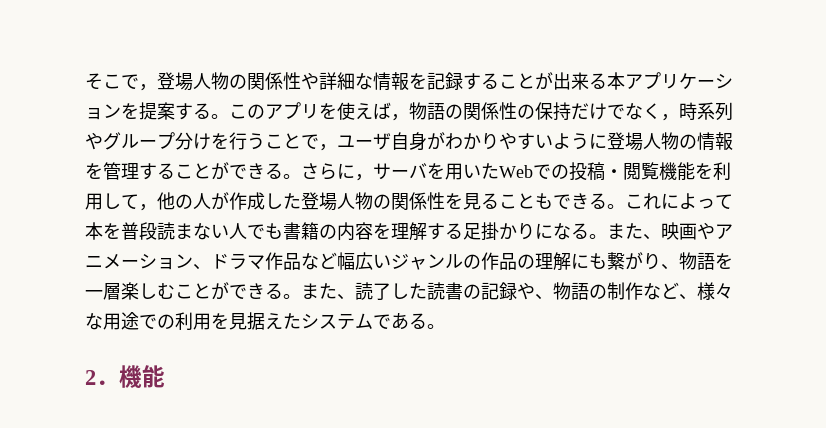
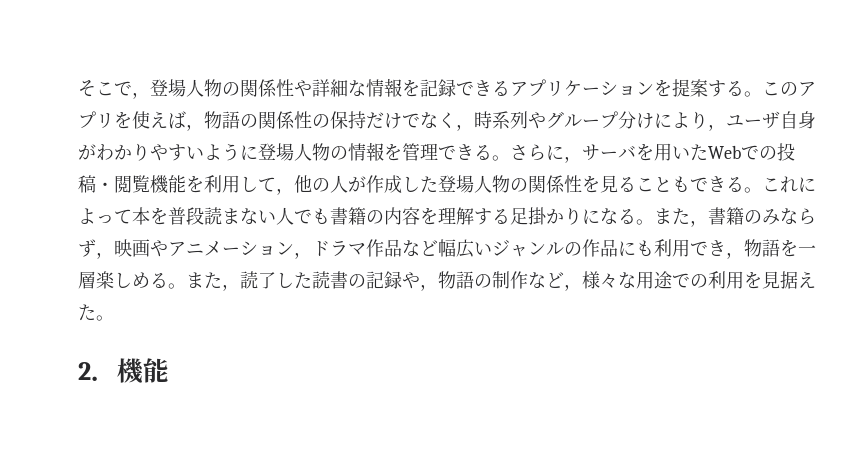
[463,72,625,90] することが出来る本 -> [456,80,510,96] できる
[211,132,319,150] を行うことで -> [654,111,708,129] により
[139,162,229,180] することが -> (438, 151) none
[643,234,661,240] 、 -> [690,207,816,227] [78,239,114,259] ，書籍のみならず，
[193,264,211,270] 、 -> [294,252,312,259] ，
[517,252,679,271] の理解にも繋がり、 -> [618,239,744,259] にも利用でき，
[157,282,355,300] むことができる。また、 -> [132,272,240,291] める。また，
[535,294,553,300] 、 -> [420,284,438,291] ，
[679,294,697,300] 、 -> [564,284,582,291] ，
[301,312,427,330] システムである -> (96, 312) none

